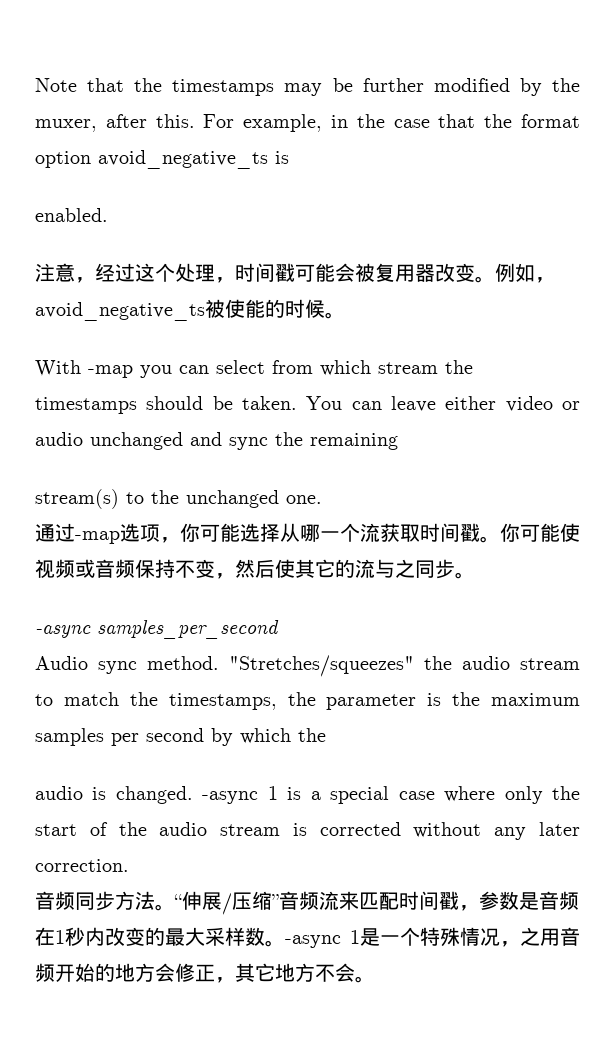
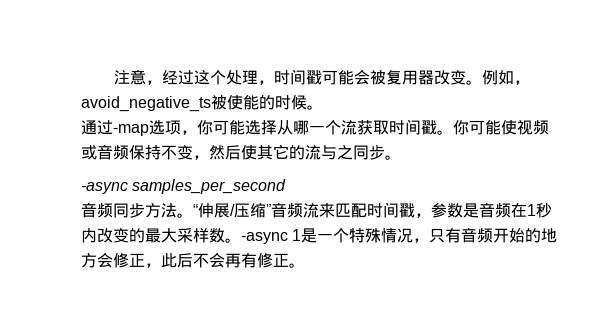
[35,78,580,96] [35,114,581,132] [35,150,289,169] [35,208,108,222] Note that the timestamps may be further modified by the muxer, after this. For example, in the case that the format option avoid_negative_ts is // enabled. // -> (113, 77) none
[35,360,473,378] [35,396,580,414] [35,432,398,450] [35,489,322,509] // With -map you can select from which stream the timestamps should be taken. You can leave either video or audio unchanged and sync the remaining // stream(s) to the unchanged one. -> (323, 107) none
[35,655,580,677] [35,692,580,710] [35,728,326,746] [35,786,580,804] [35,822,580,840] [35,859,129,872] // Audio sync method. "Stretches/squeezes" the audio stream to match the timestamps, the parameter is the maximum samples per second by which the // audio is changed. -async 1 is a special case where only the start of the audio stream is corrected without any later correction. -> (287, 186) none
[520,927,560,946] 之用 -> [429,228,462,243] 只有
[235,963,355,982] 其它地方不会 -> [161,252,289,268] 此后不会再有修正

